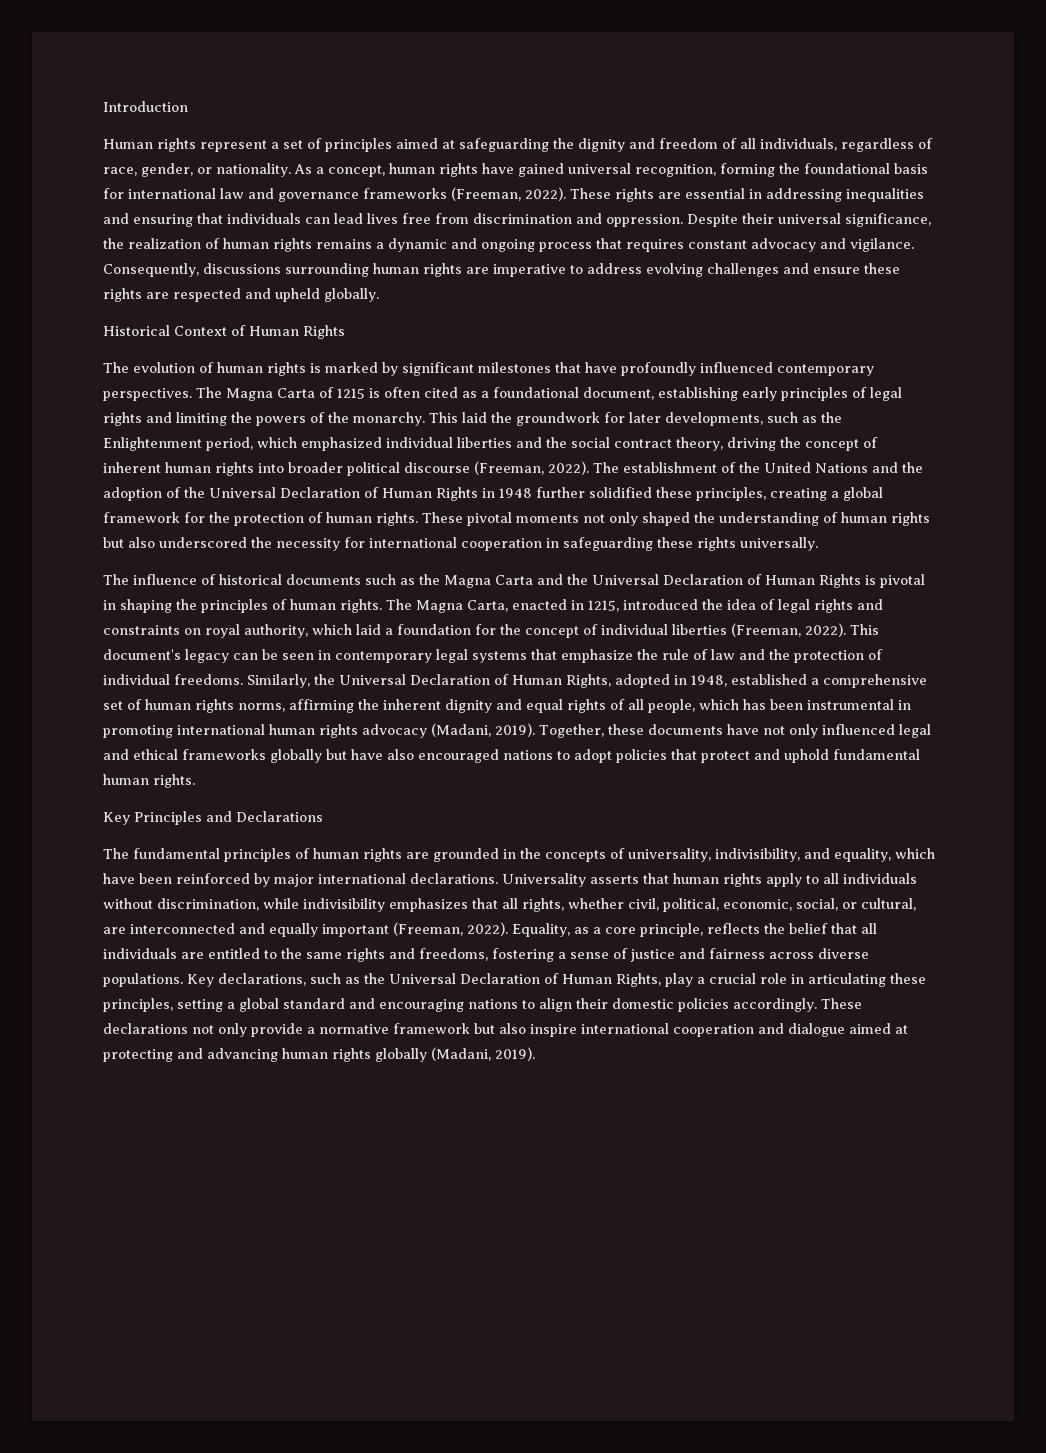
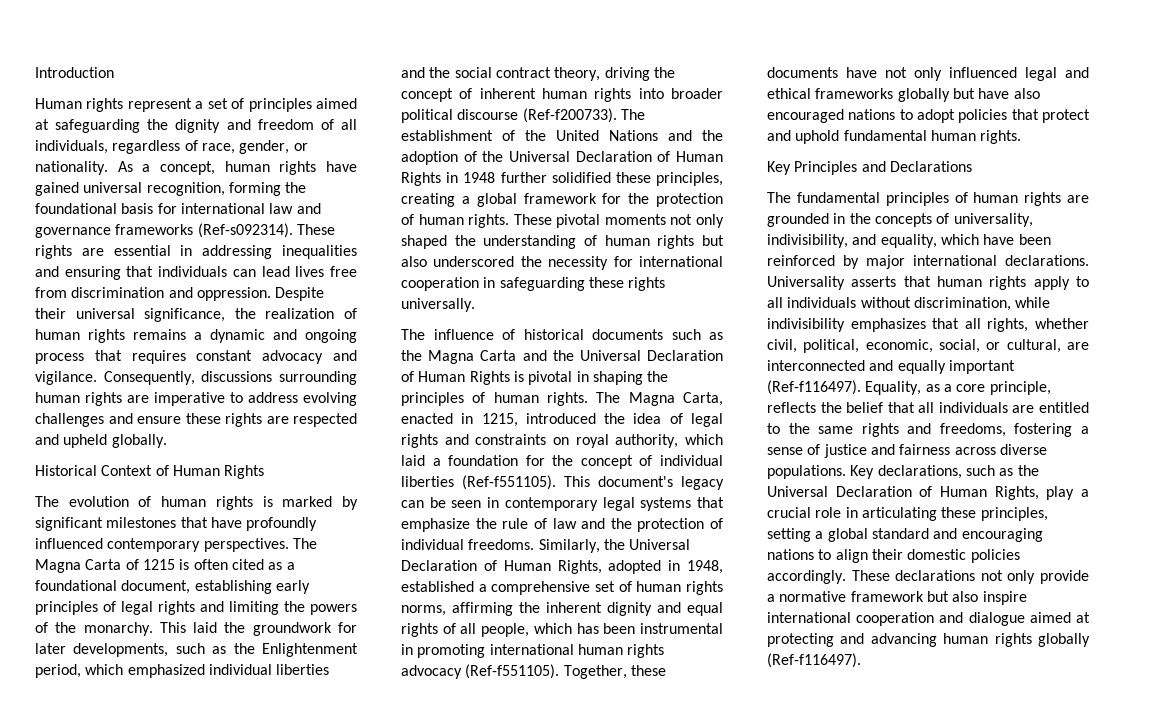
[451,187,566,201] (Freeman, 2022). -> [197,223,293,238] (Ref-s092314).
[474,461,589,475] (Freeman, 2022). -> [522,108,617,123] (Ref-f200733).
[731,623,846,637] (Freeman, 2022). -> [462,475,556,490] (Ref-f551105).
[431,723,535,737] (Madani, 2019). -> [465,664,560,679] (Ref-f551105).
[393,922,508,936] (Freeman, 2022). -> [767,380,861,395] (Ref-f116497).
[431,1047,535,1061] (Madani, 2019). -> [767,653,861,668] (Ref-f116497).

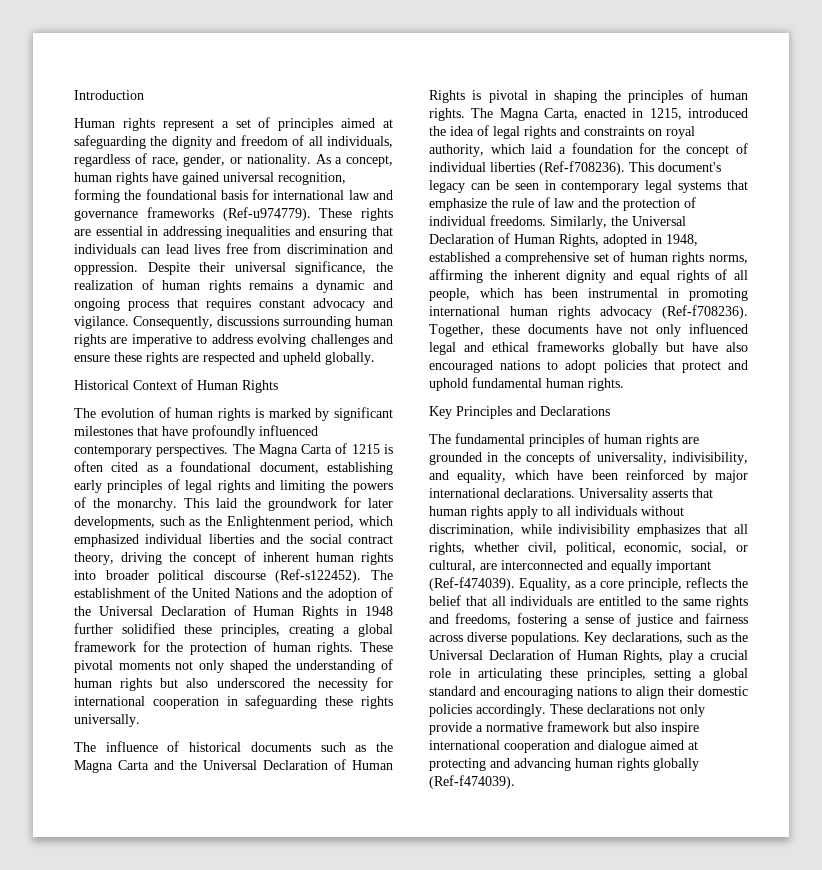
[197,223,293,238] (Ref-s092314). -> [222,207,311,221] (Ref-u974779).
[522,108,617,123] (Ref-f200733). -> [275,569,362,583] (Ref-s122452).
[462,475,556,490] (Ref-f551105). -> [539,161,625,175] (Ref-f708236).
[465,664,560,679] (Ref-f551105). -> [662,305,748,319] (Ref-f708236).
[767,380,861,395] (Ref-f116497). -> [429,577,515,591] (Ref-f474039).
[767,653,861,668] (Ref-f116497). -> [429,775,515,789] (Ref-f474039).

